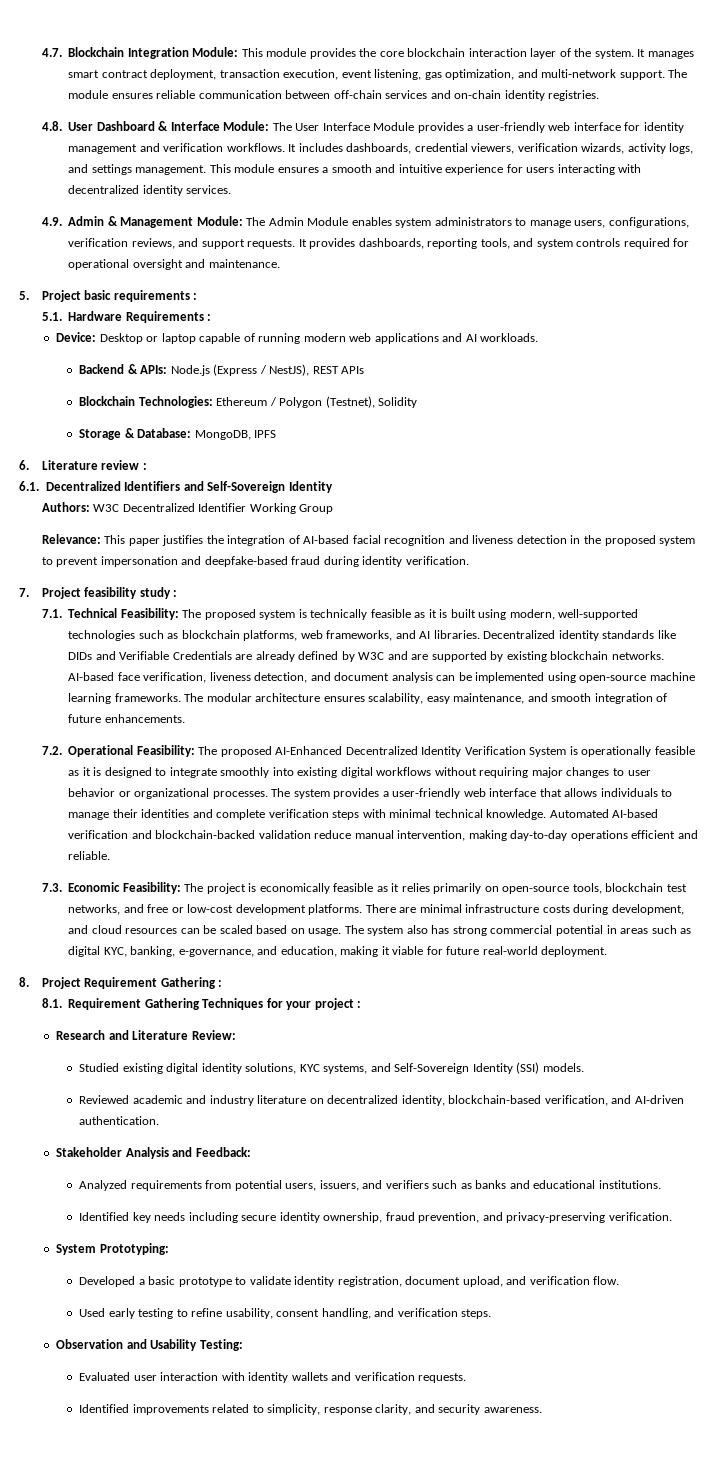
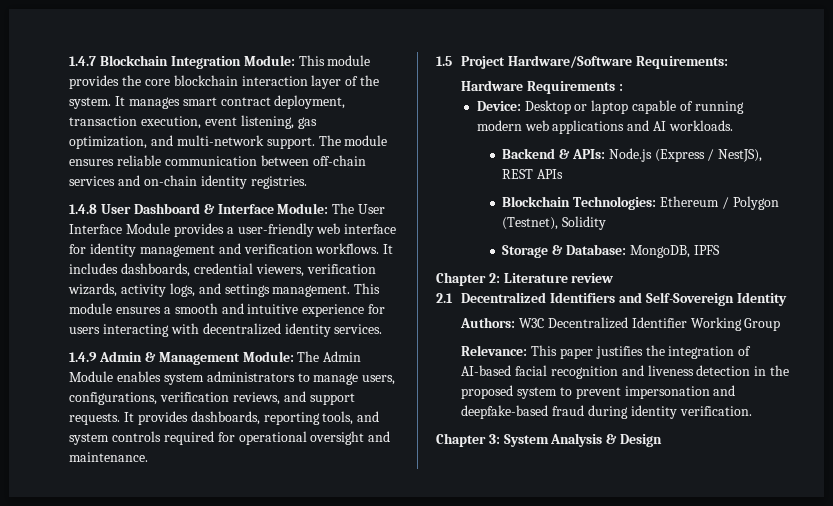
[41,48,62,57] 4.7. -> [69,56,97,66] 1.4.7
[41,121,62,131] 4.8. -> [69,204,98,214] 1.4.8
[41,217,62,226] 4.9. -> [69,352,98,362] 1.4.9
[19,290,198,302] [41,312,62,321] 5. Project basic requirements : // 5.1. -> [436,55,729,69] 1.5 Project Hardware/Software Requirements: //
[19,460,29,470] 6. -> [436,272,500,286] Chapter 2:
[142,463,147,470] [19,481,39,491] : // 6.1. -> [436,293,453,303] // 2.1
[19,587,178,599] [41,608,639,620] [68,630,676,641] [68,651,664,662] [68,672,695,683] [68,693,668,704] [68,714,185,723] [41,745,695,757] [68,767,651,778] [68,788,673,799] [68,809,659,820] [68,830,698,841] [68,851,111,860] [41,882,687,894] [68,904,684,915] [68,925,692,936] [68,946,608,957] [19,977,223,989] [41,998,362,1010] [56,1030,236,1040] [78,1062,584,1074] [78,1095,684,1106] [78,1116,159,1125] [56,1147,251,1159] [78,1180,661,1191] [78,1212,672,1223] [56,1243,169,1255] [78,1276,620,1287] [78,1308,492,1319] [56,1339,243,1351] [78,1372,467,1383] [78,1404,542,1415] 7. Project feasibility study : // 7.1. Technical Feasibility: The proposed system is technically feasible as it is built using modern, well-supported technologies such as blockchain platforms, web frameworks, and AI libraries. Decentralized identity standards like DIDs and Verifiable Credentials are already defined by W3C and are supported by existing blockchain networks. AI-based face verification, liveness detection, and document analysis can be implemented using open-source machine learning frameworks. The modular architecture ensures scalability, easy maintenance, and smooth integration of future enhancements. // 7.2. Operational Feasibility: The proposed AI-Enhanced Decentralized Identity Verification System is operationally feasible as it is designed to integrate smoothly into existing digital workflows without requiring major changes to user behavior or organizational processes. The system provides a user-friendly web interface that allows individuals to manage their identities and complete verification steps with minimal technical knowledge. Automated AI-based verification and blockchain-backed validation reduce manual intervention, making day-to-day operations efficient and reliable. // 7.3. Economic Feasibility: The project is economically feasible as it relies primarily on open-source tools, blockchain test networks, and free or low-cost development platforms. There are minimal infrastructure costs during development, and cloud resources can be scaled based on usage. The system also has strong commercial potential in areas such as digital KYC, banking, e-governance, and education, making it viable for future real-world deployment. // 8. Project Requirement Gathering : // 8.1. Requirement Gathering Techniques for your project : // Research and Literature Review: // Studied existing digital identity solutions, KYC systems, and Self-Sovereign Identity (SSI) models. // Reviewed academic and industry literature on decentralized identity, blockchain-based verification, and AI-driven authentication. // Stakeholder Analysis and Feedback: // Analyzed requirements from potential users, issuers, and verifiers such as banks and educational institutions. // Identified key needs including secure identity ownership, fraud prevention, and privacy-preserving verification. // System Prototyping: // Developed a basic prototype to validate identity registration, document upload, and verification flow. // Used early testing to refine usability, consent handling, and verification steps. // Observation and Usability Testing: // Evaluated user interaction with identity wallets and verification requests. // Identified improvements related to simplicity, response clarity, and security awareness. -> [436,433,662,447] Chapter 3: System Analysis & Design

